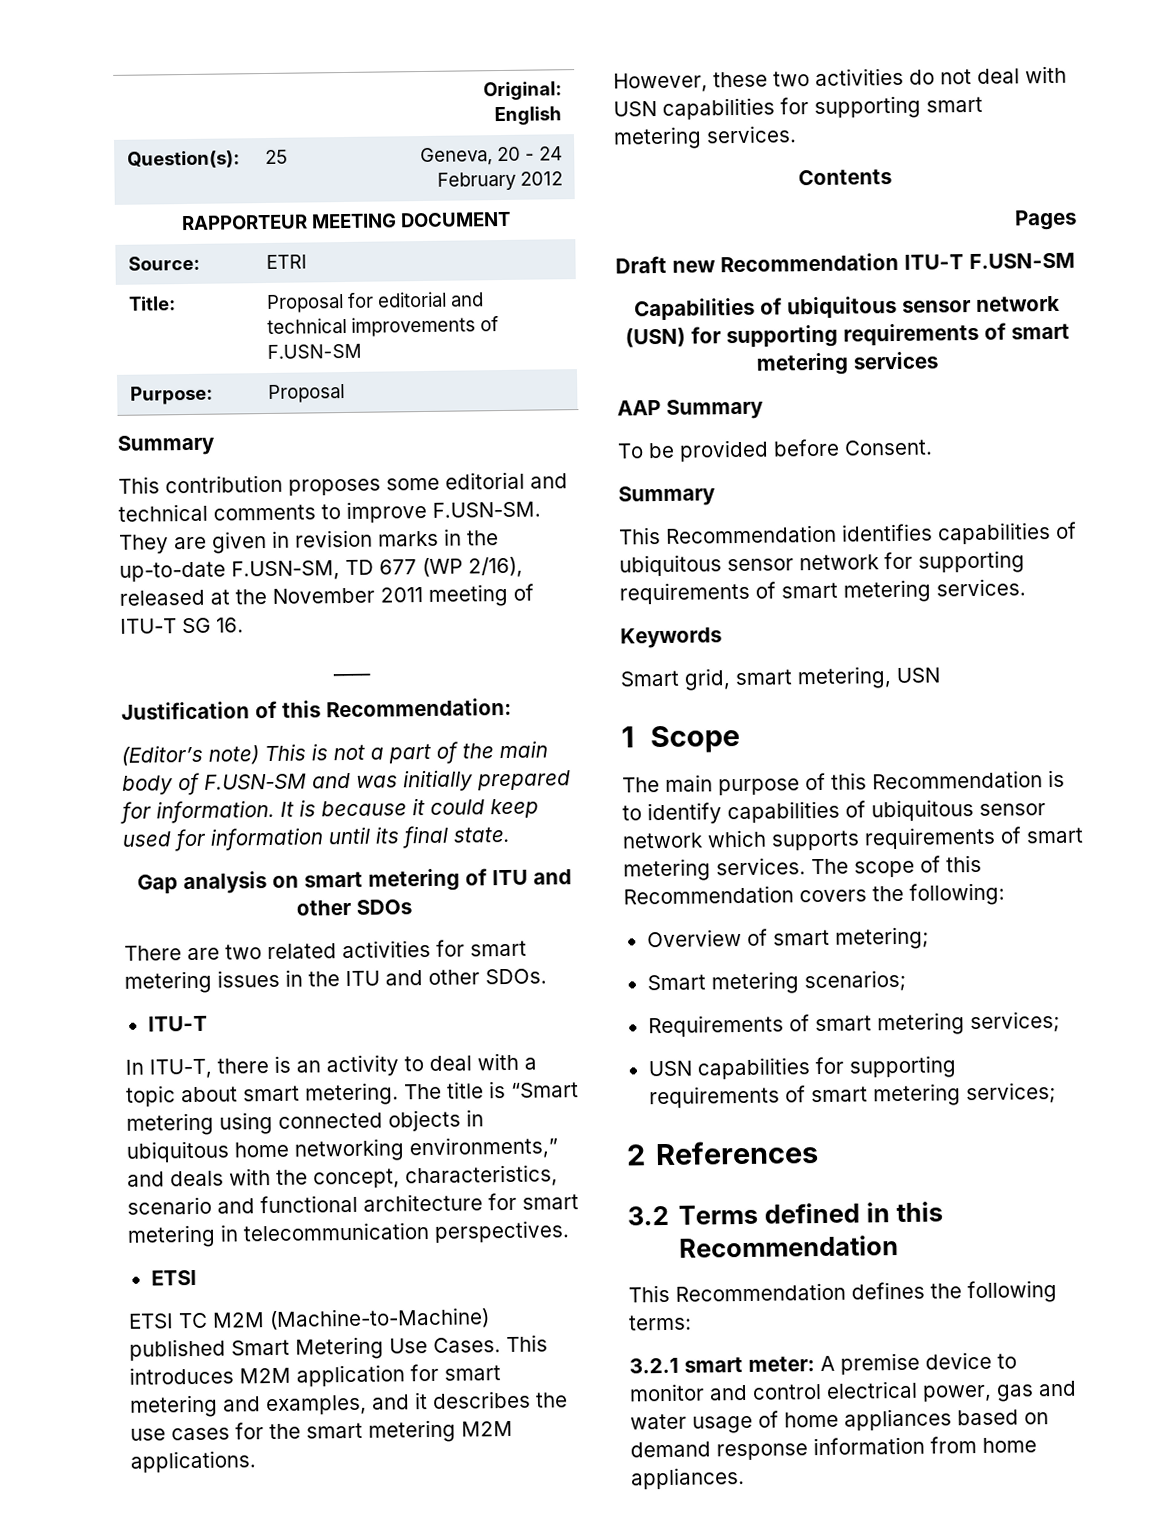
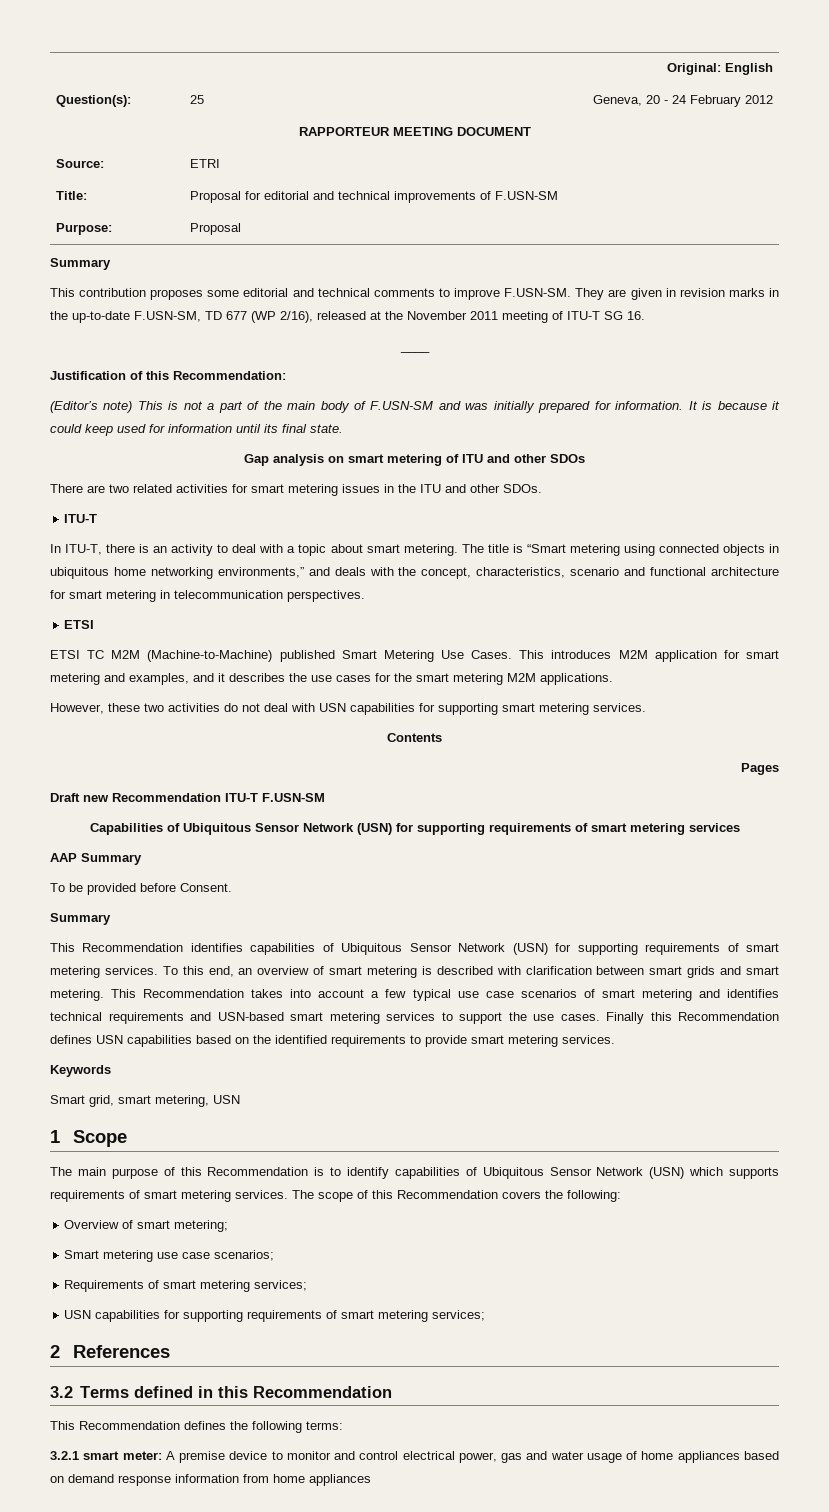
[787,295,1060,319] ubiquitous sensor network -> [182,823,354,835] Ubiquitous Sensor Network
[619,554,879,577] ubiquitous sensor network -> [341,943,548,955] Ubiquitous Sensor Network (USN)
(1026, 587) none -> [162,966,780,978] [50,989,779,1001] [50,1012,779,1024] [50,1035,615,1047] To this end, an overview of smart metering is described with clarification between smart grids and smart metering. This Recommendation takes into account a few typical use case scenarios of smart metering and identifies technical requirements and USN-based smart metering services to support the use cases. Finally this Recommendation defines USN capabilities based on the identified requirements to provide smart metering services.
[871,799,1046,822] [622,832,703,849] ubiquitous sensor network -> [482,1167,685,1179] Ubiquitous Sensor Network (USN)
(799, 983) none -> [157,1252,211,1259] use case
[630,1467,745,1490] appliances. -> [309,1474,371,1486] appliances

